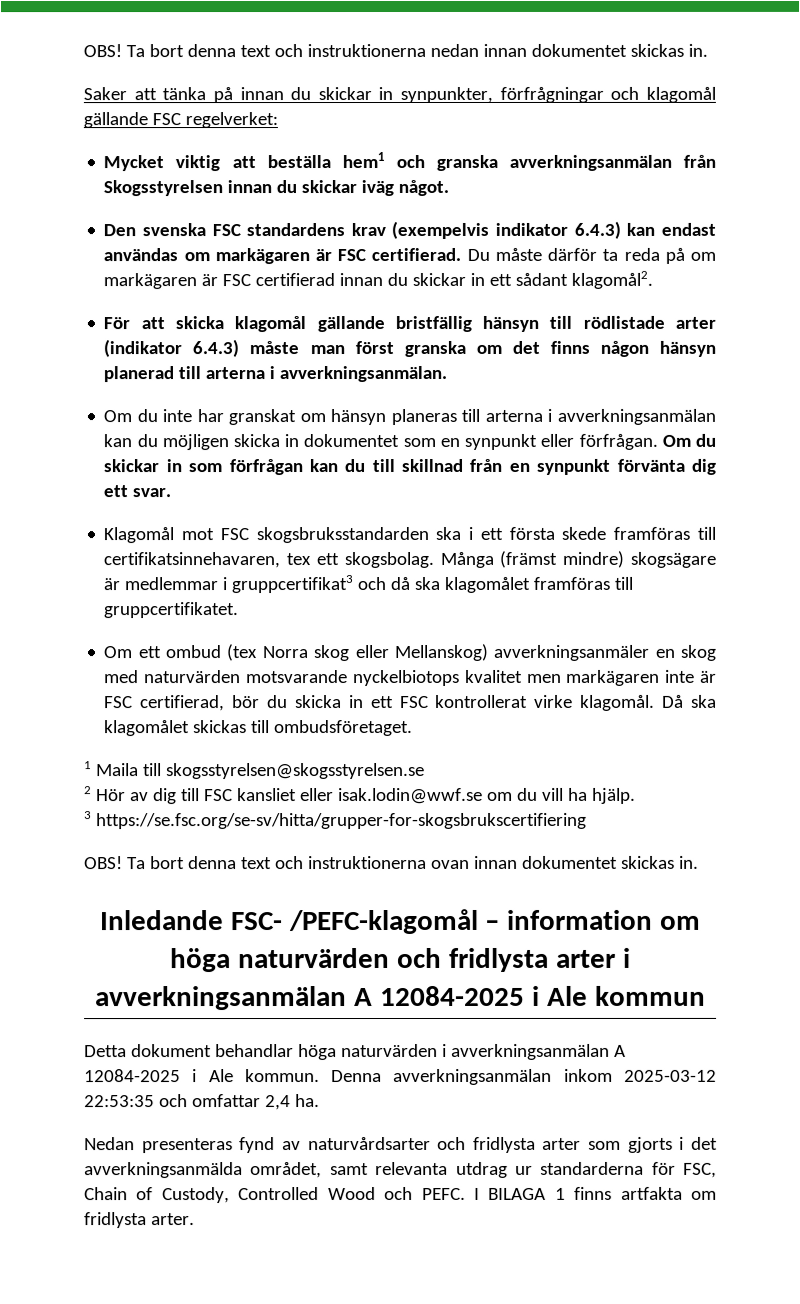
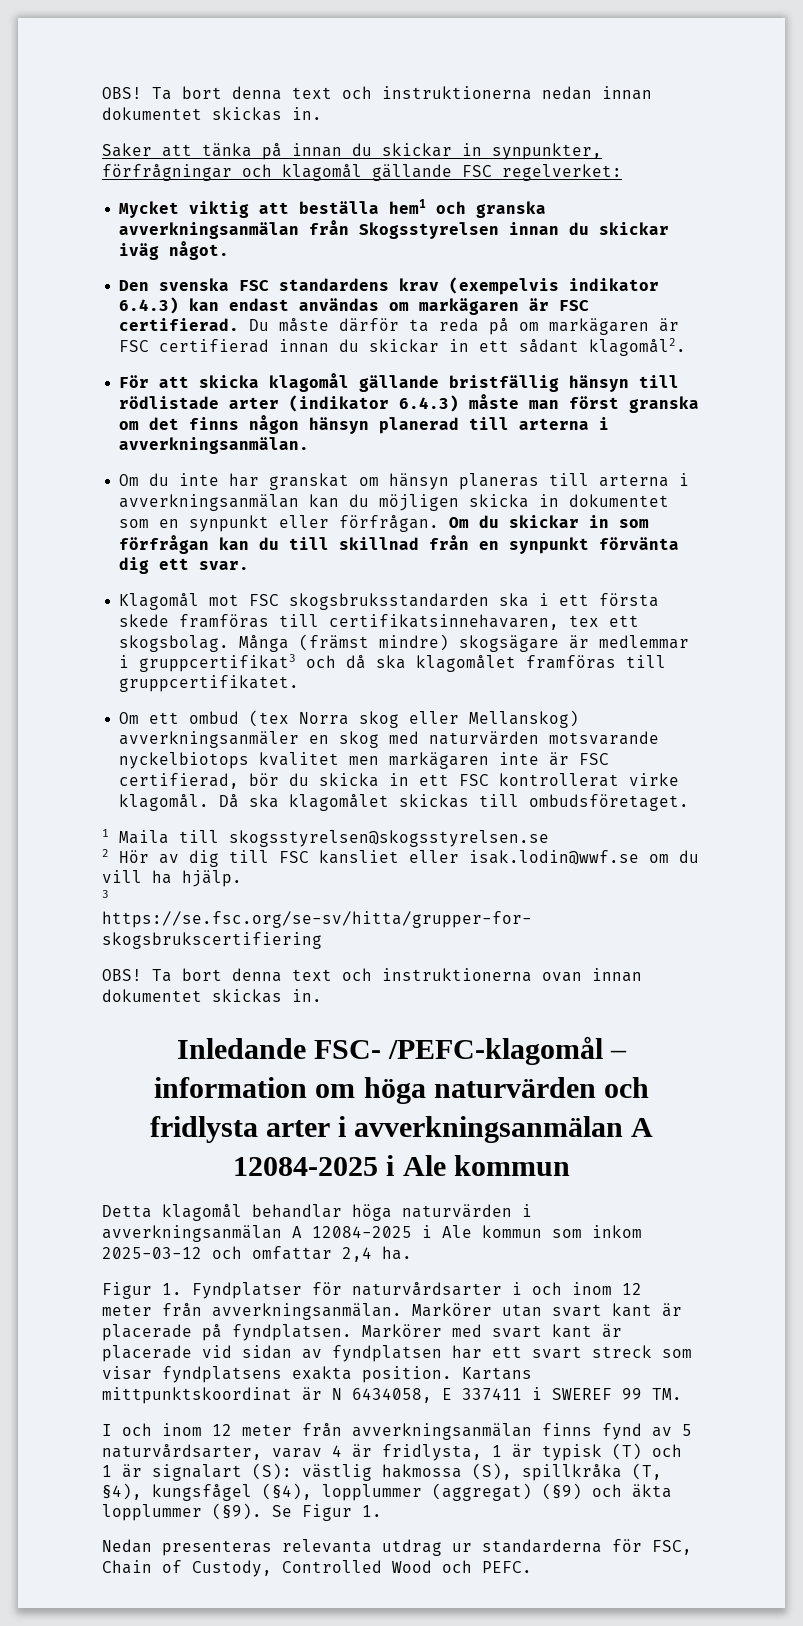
[130,1044,212,1058] dokument -> [162,1204,242,1221] klagomål
[244,1068,553,1086] kommun. Denna avverkningsanmälan -> [482,1225,582,1238] kommun som
[84,1095,155,1108] 22:53:35 -> (202, 1253) none
[84,1136,718,1154] [84,1162,369,1179] Nedan presenteras fynd av naturvårdsarter och fridlysta arter som gjorts i det avverkningsanmälda området, samt -> [102,1282,642,1299] [102,1303,682,1320] [102,1324,622,1341] [102,1345,692,1362] [102,1366,532,1383] [102,1387,682,1404] [102,1423,692,1440] [102,1443,682,1461] [102,1463,662,1481] [102,1483,672,1501] [102,1503,382,1521] [102,1539,272,1556] Figur 1. Fyndplatser för naturvårdsarter i och inom 12 meter från avverkningsanmälan. Markörer utan svart kant är placerade på fyndplatsen. Markörer med svart kant är placerade vid sidan av fyndplatsen har ett svart streck som visar fyndplatsens exakta position. Kartans mittpunktskoordinat är N 6434058, E 337411 i SWEREF 99 TM. // I och inom 12 meter från avverkningsanmälan finns fynd av 5 naturvårdsarter, varav 4 är fridlysta, 1 är typisk (T) och 1 är signalart (S): västlig hakmossa (S), spillkråka (T, §4), kungsfågel (§4), lopplummer (aggregat) (§9) och äkta lopplummer (§9). Se Figur 1. // Nedan presenteras
[473,1186,717,1200] [84,1212,195,1229] I BILAGA 1 finns artfakta om fridlysta arter. -> (532, 1567) none

